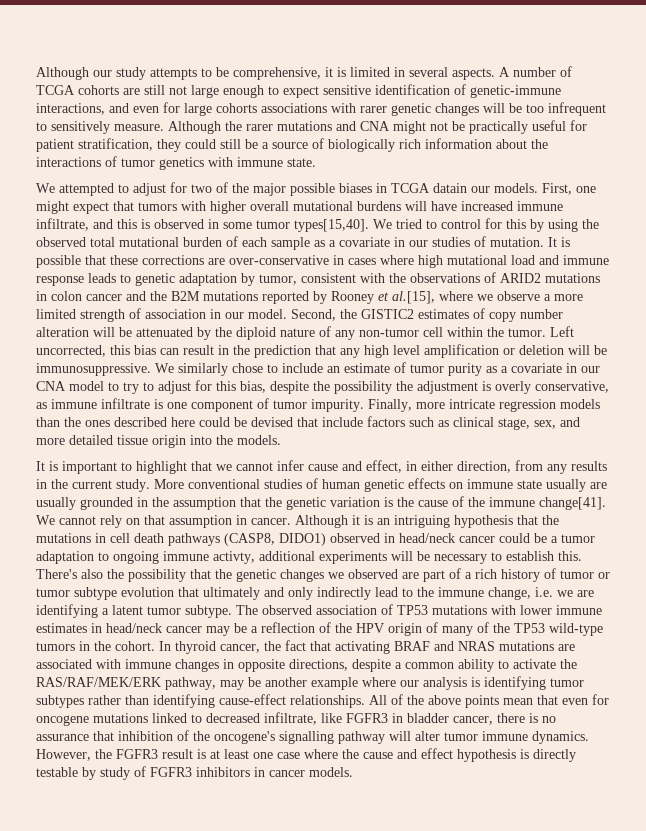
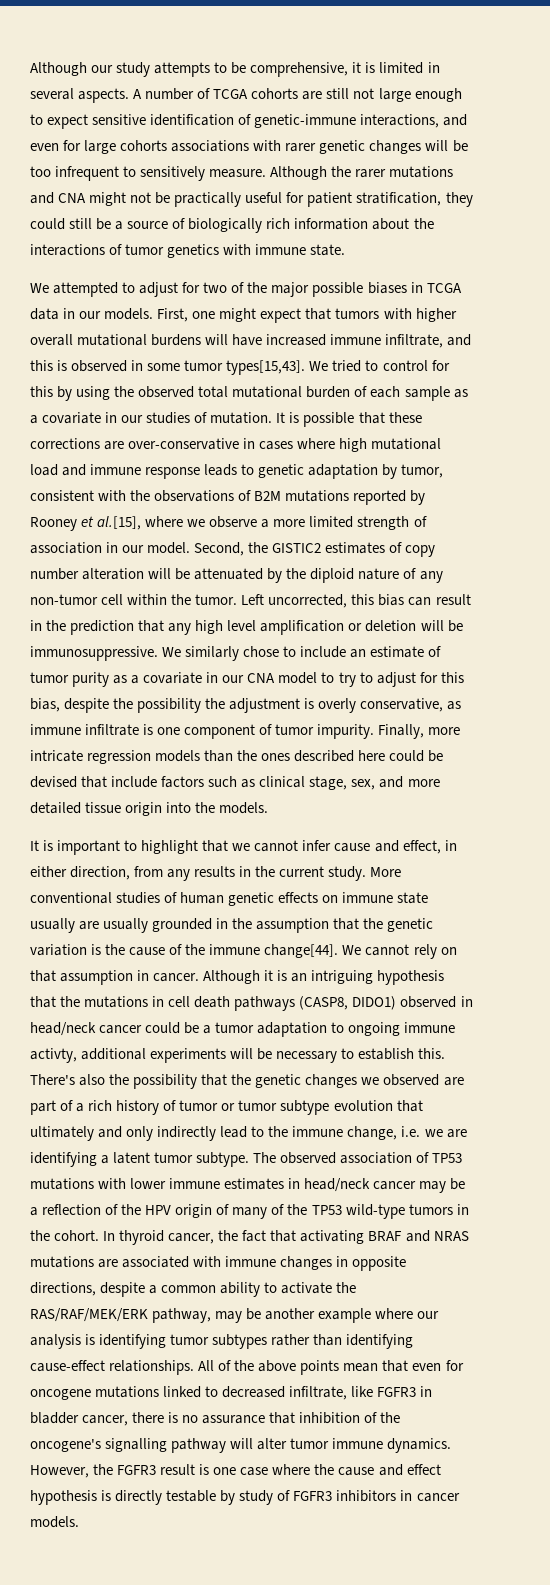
[433,183,467,193] datain -> [30,308,76,320] data in
[294,219,369,232] types[15,40]. -> [226,360,306,375] types[15,43].
[500,273,600,283] [36,291,167,301] ARID2 mutations in colon cancer and the -> (252, 495) none
[539,497,606,510] change[41]. -> [264,944,339,958] change[44].
[210,749,249,759] at least -> (210, 1469) none

